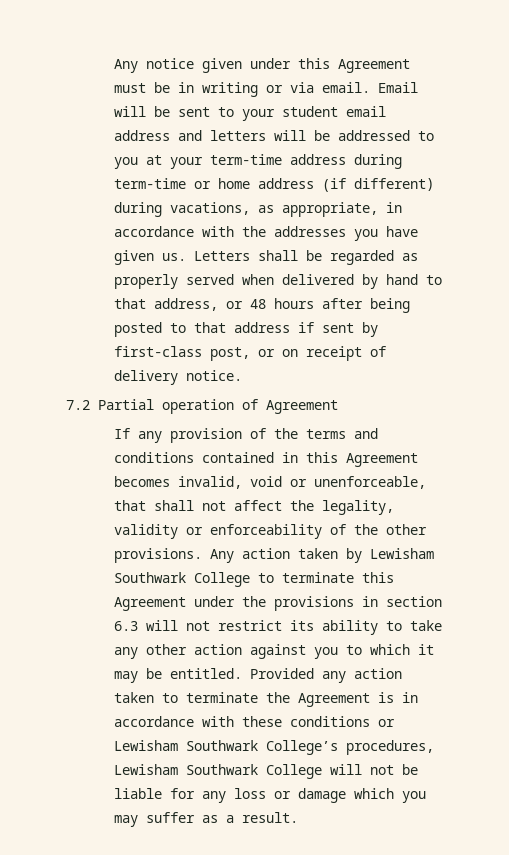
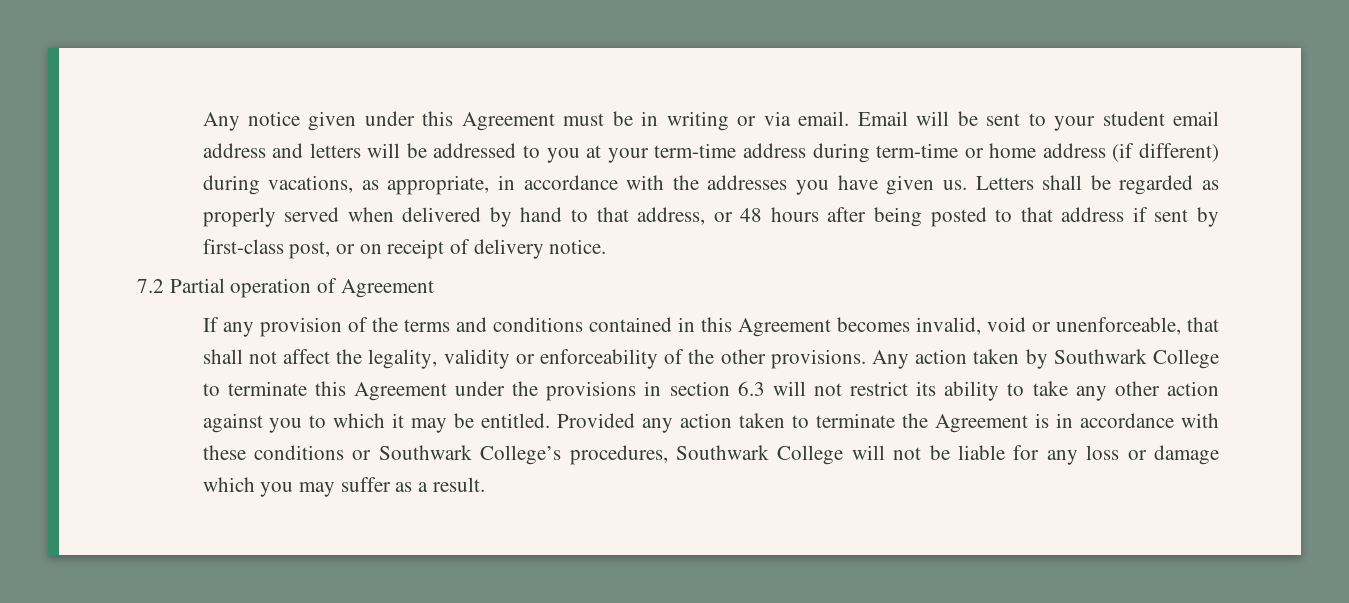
[369,548,434,559] Lewisham -> (1048, 359) none
[113,740,178,751] Lewisham -> (372, 455) none
[113,764,178,775] Lewisham -> (668, 455) none

